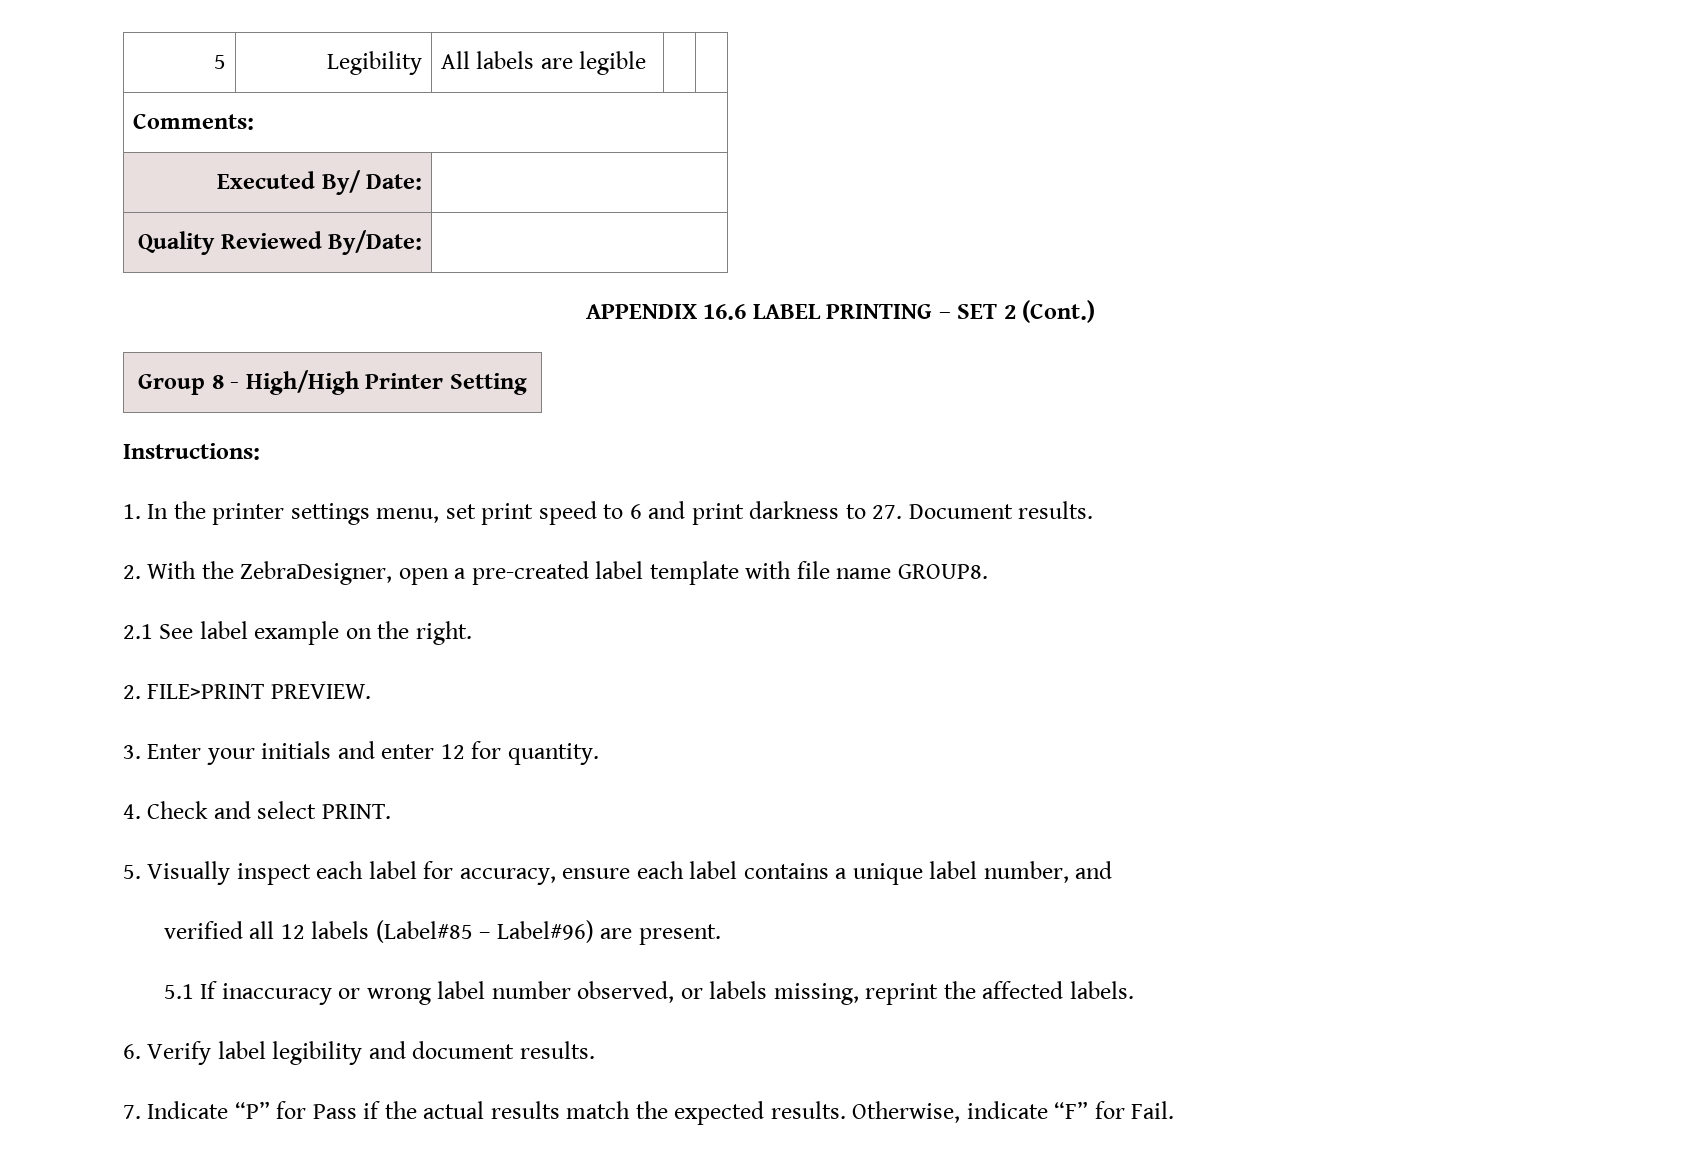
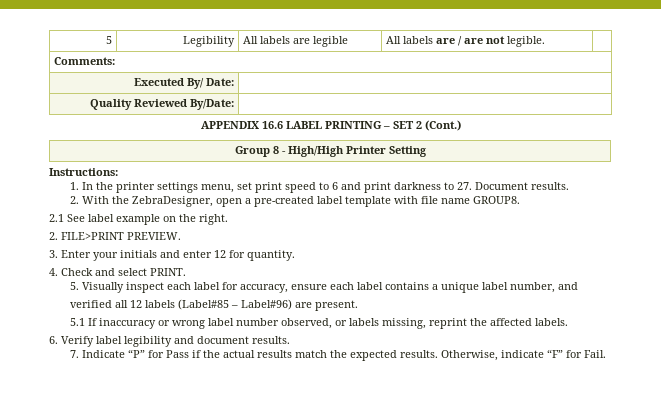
(647, 63) none -> [385,36,545,47] All labels are / are not legible.

